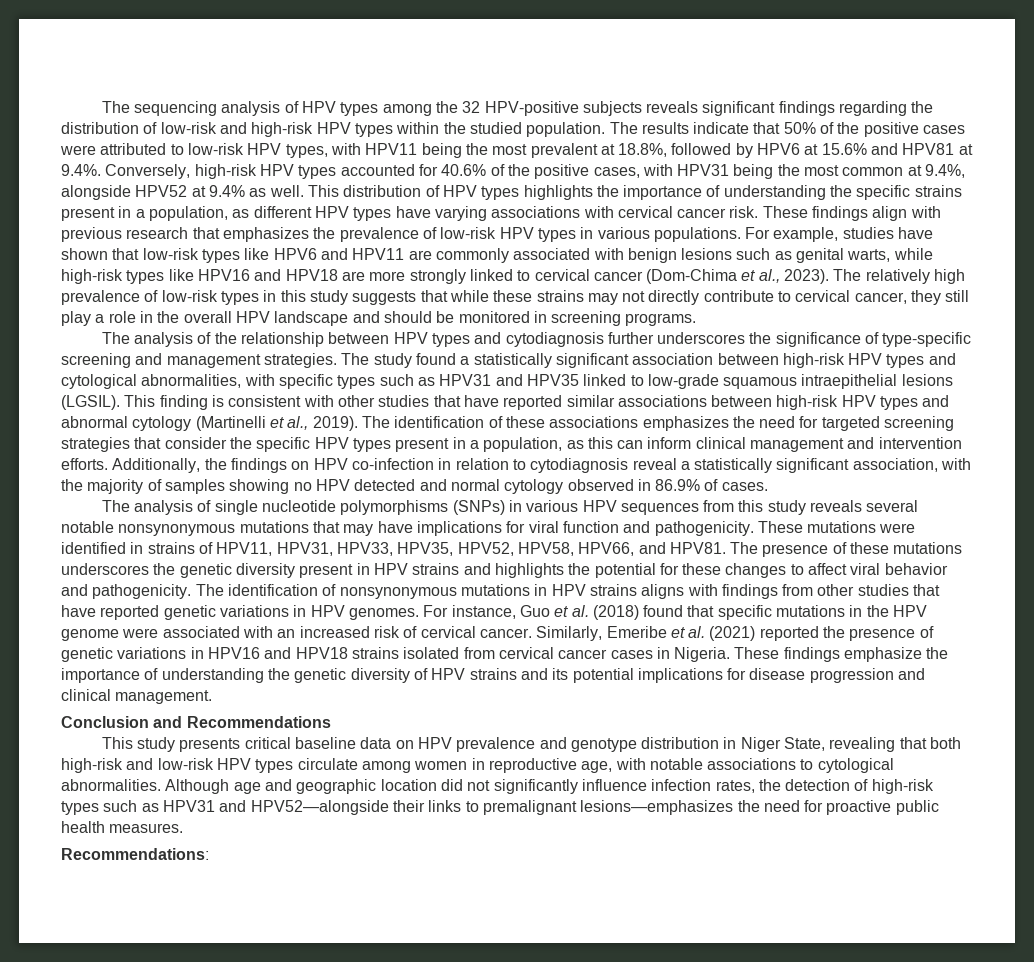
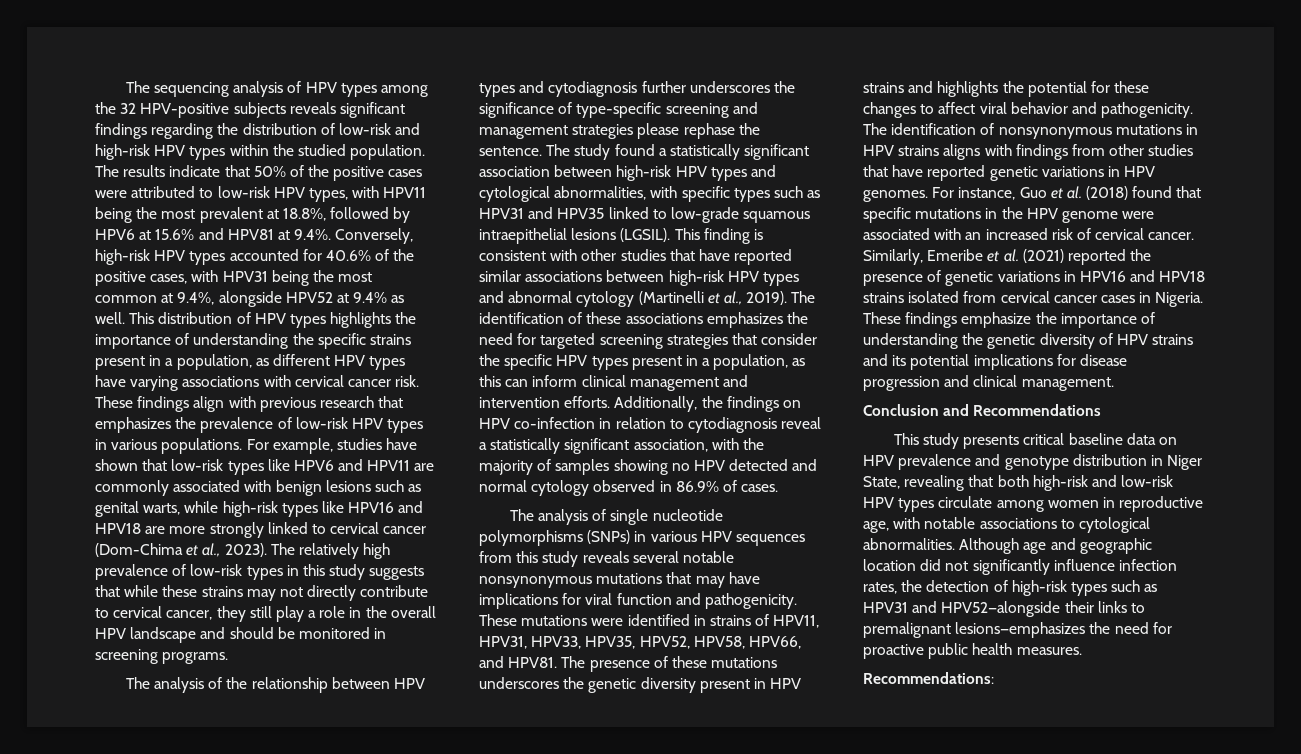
[263,353,337,368] strategies. -> [572,123,760,139] [479,146,542,156] strategies please rephase the sentence.

